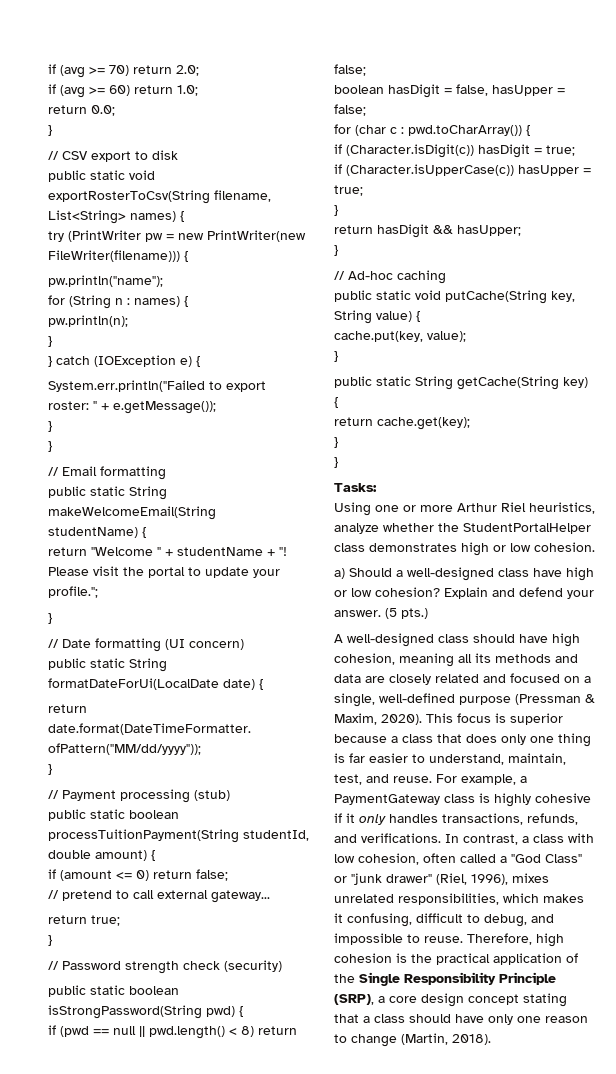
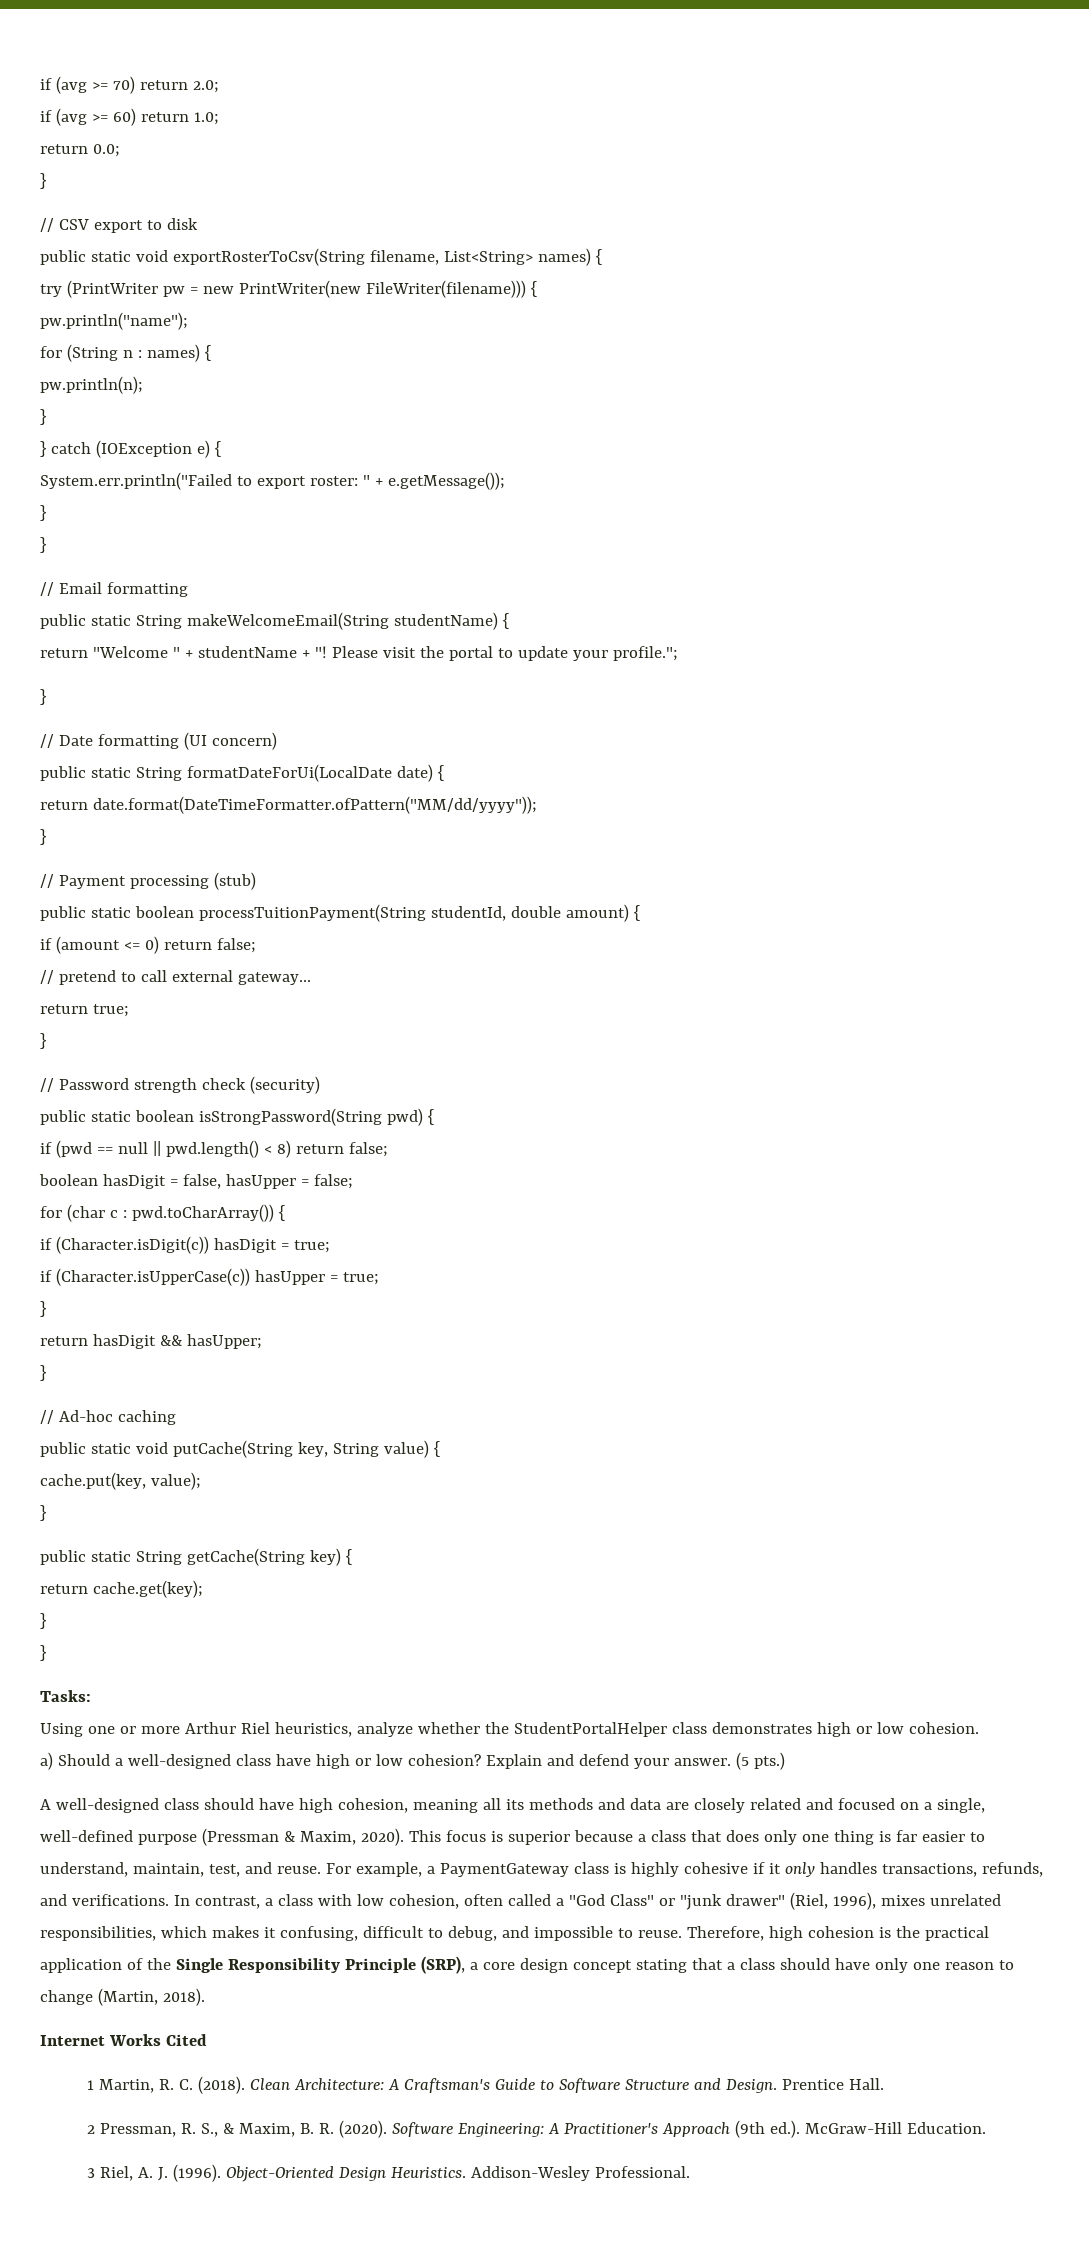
(491, 1039) none -> [40,2034,207,2046] [87,2076,885,2094] [87,2120,987,2138] [87,2164,691,2182] // Internet Works Cited // 1 Martin, R. C. (2018). Clean Architecture: A Craftsman's Guide to Software Structure and Design. Prentice Hall. // 2 Pressman, R. S., & Maxim, B. R. (2020). Software Engineering: A Practitioner's Approach (9th ed.). McGraw-Hill Education. // 3 Riel, A. J. (1996). Object-Oriented Design Heuristics. Addison-Wesley Professional.

